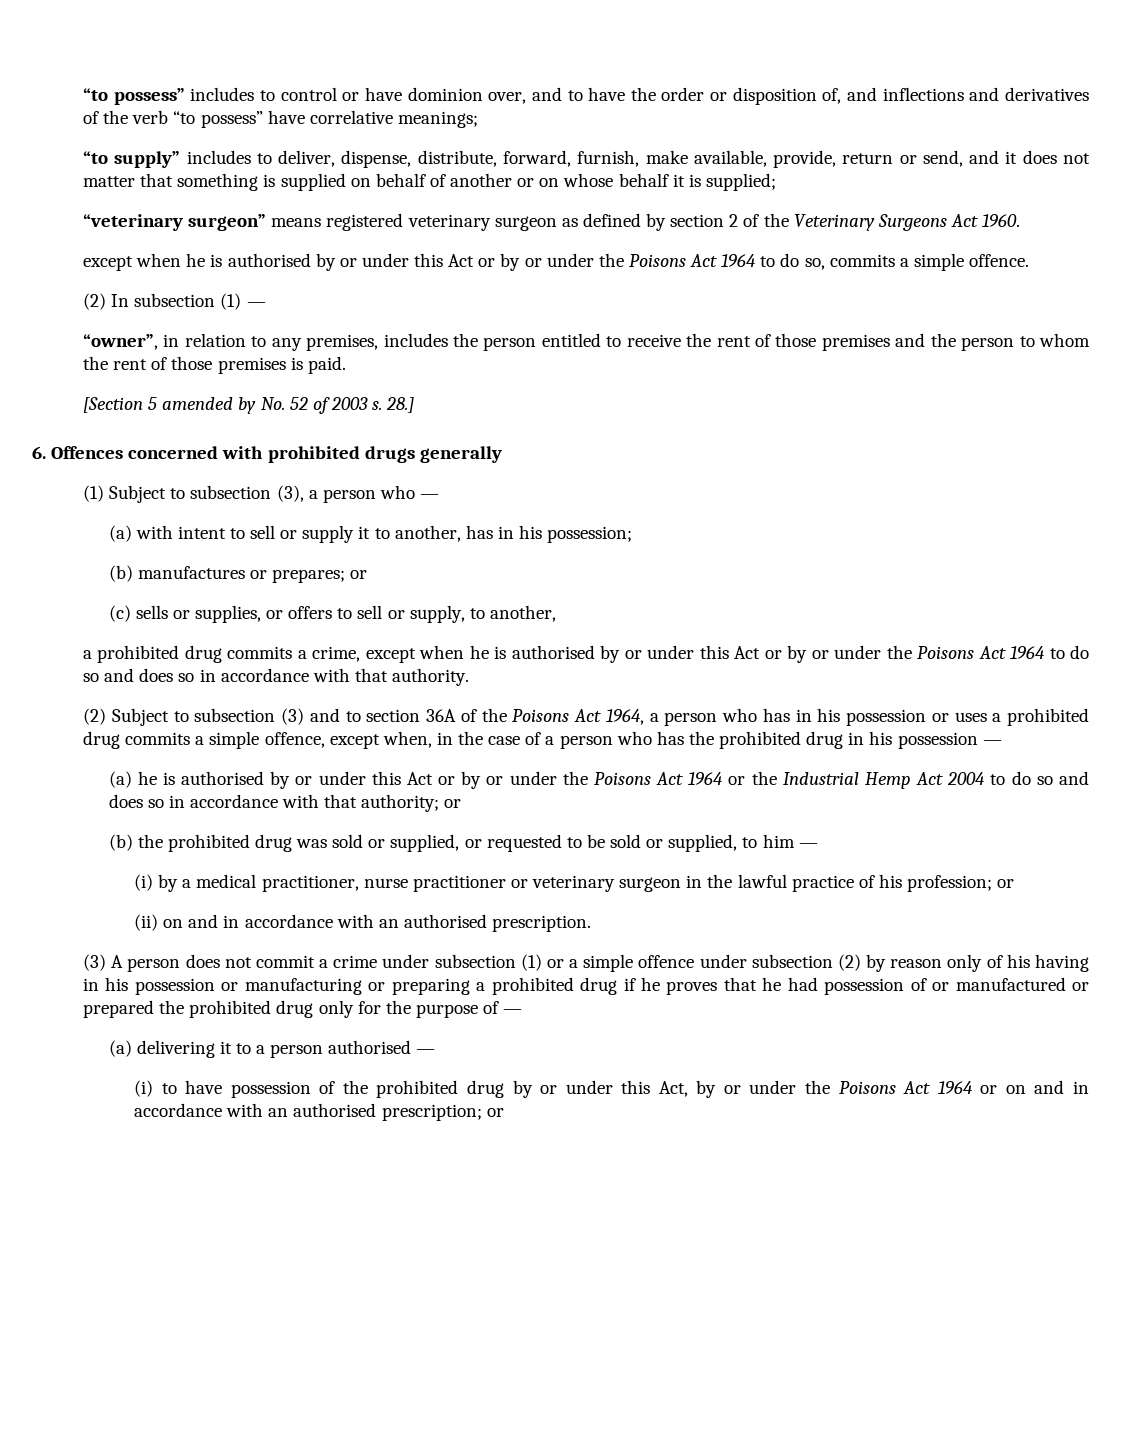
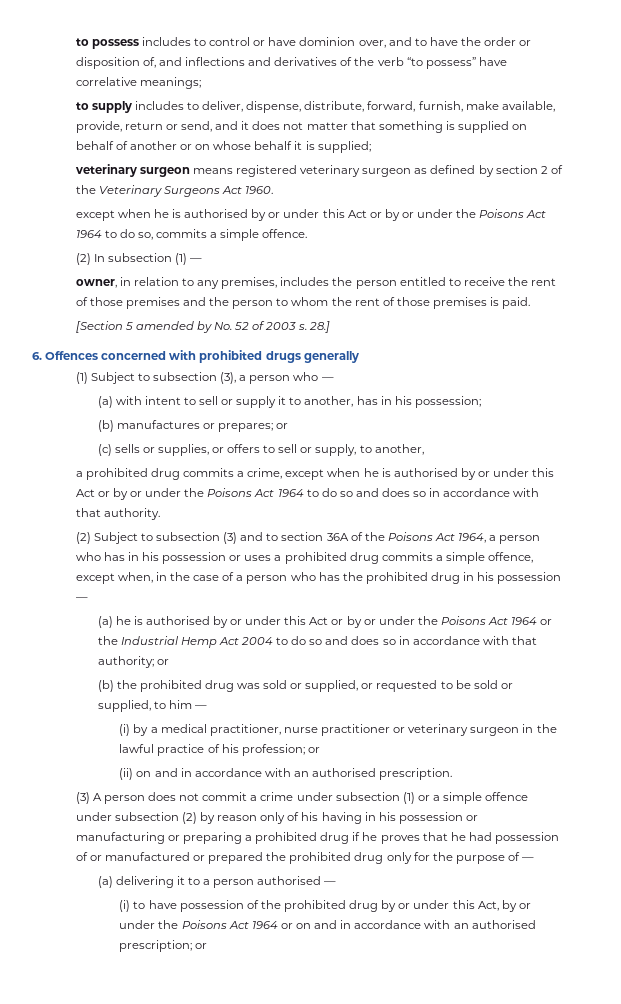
[83,88,185,105] “to possess” -> [75,38,139,49] to possess
[83,151,181,168] “to supply” -> [75,101,132,113] to supply
[83,214,267,231] “veterinary surgeon” -> [74,164,190,177] veterinary surgeon
[83,334,159,350] “owner”, -> [75,279,117,288] owner,

